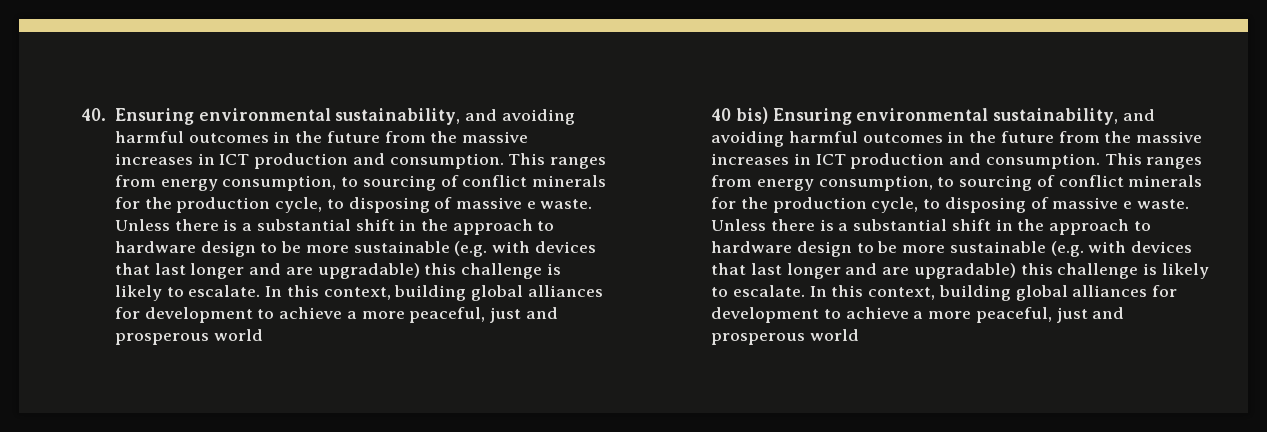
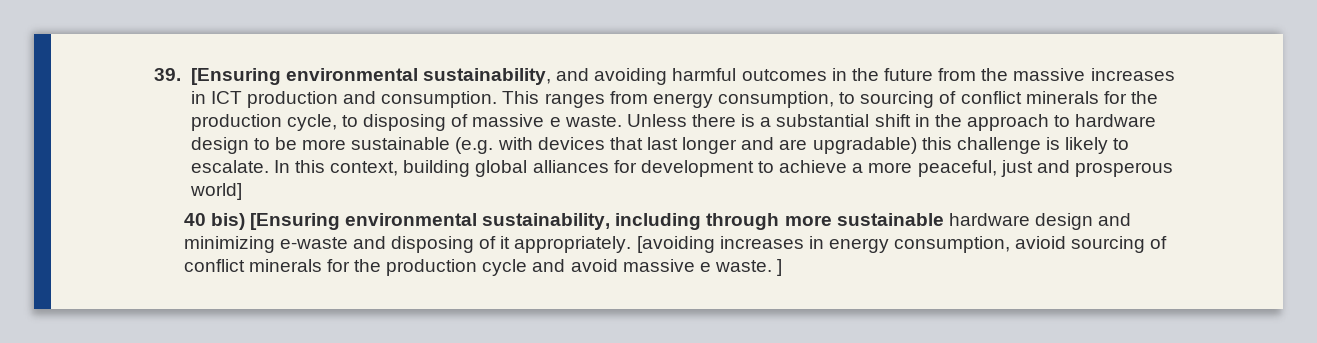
[81,108,194,125] 40. Ensuring -> [154,68,281,85] 39. [Ensuring
[213,329,263,341] world -> [189,183,242,200] world]
[772,108,1155,125] [711,131,1203,147] [711,153,1203,169] [711,175,1203,191] [711,197,1189,213] [711,219,1151,235] [711,241,1193,257] [711,263,1209,279] [711,285,1178,301] [711,307,1125,323] [711,329,860,345] Ensuring environmental sustainability, and avoiding harmful outcomes in the future from the massive increases in ICT production and consumption. This ranges from energy consumption, to sourcing of conflict minerals for the production cycle, to disposing of massive e waste. Unless there is a substantial shift in the approach to hardware design to be more sustainable (e.g. with devices that last longer and are upgradable) this challenge is likely to escalate. In this context, building global alliances for development to achieve a more peaceful, just and prosperous world -> [249,213,1132,230] [183,236,1168,253] [183,259,783,276] [Ensuring environmental sustainability, including through more sustainable hardware design and minimizing e-waste and disposing of it appropriately. [avoiding increases in energy consumption, avioid sourcing of conflict minerals for the production cycle and avoid massive e waste. ]

